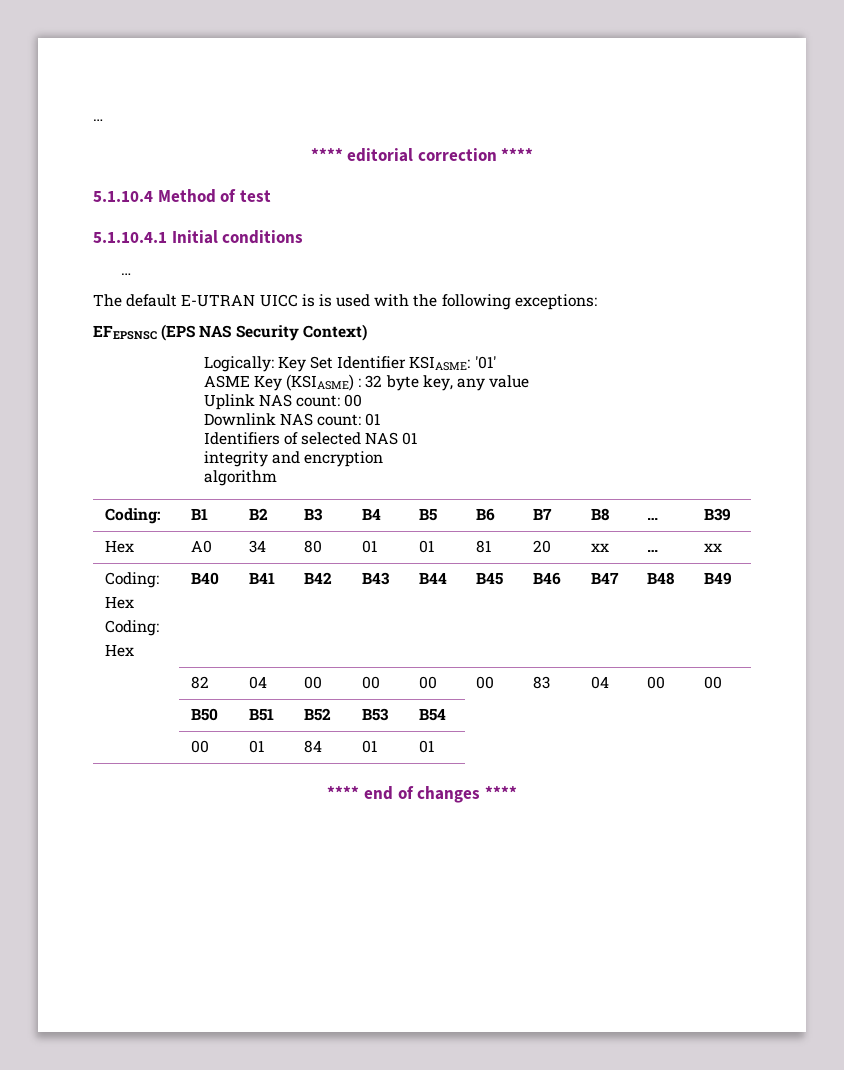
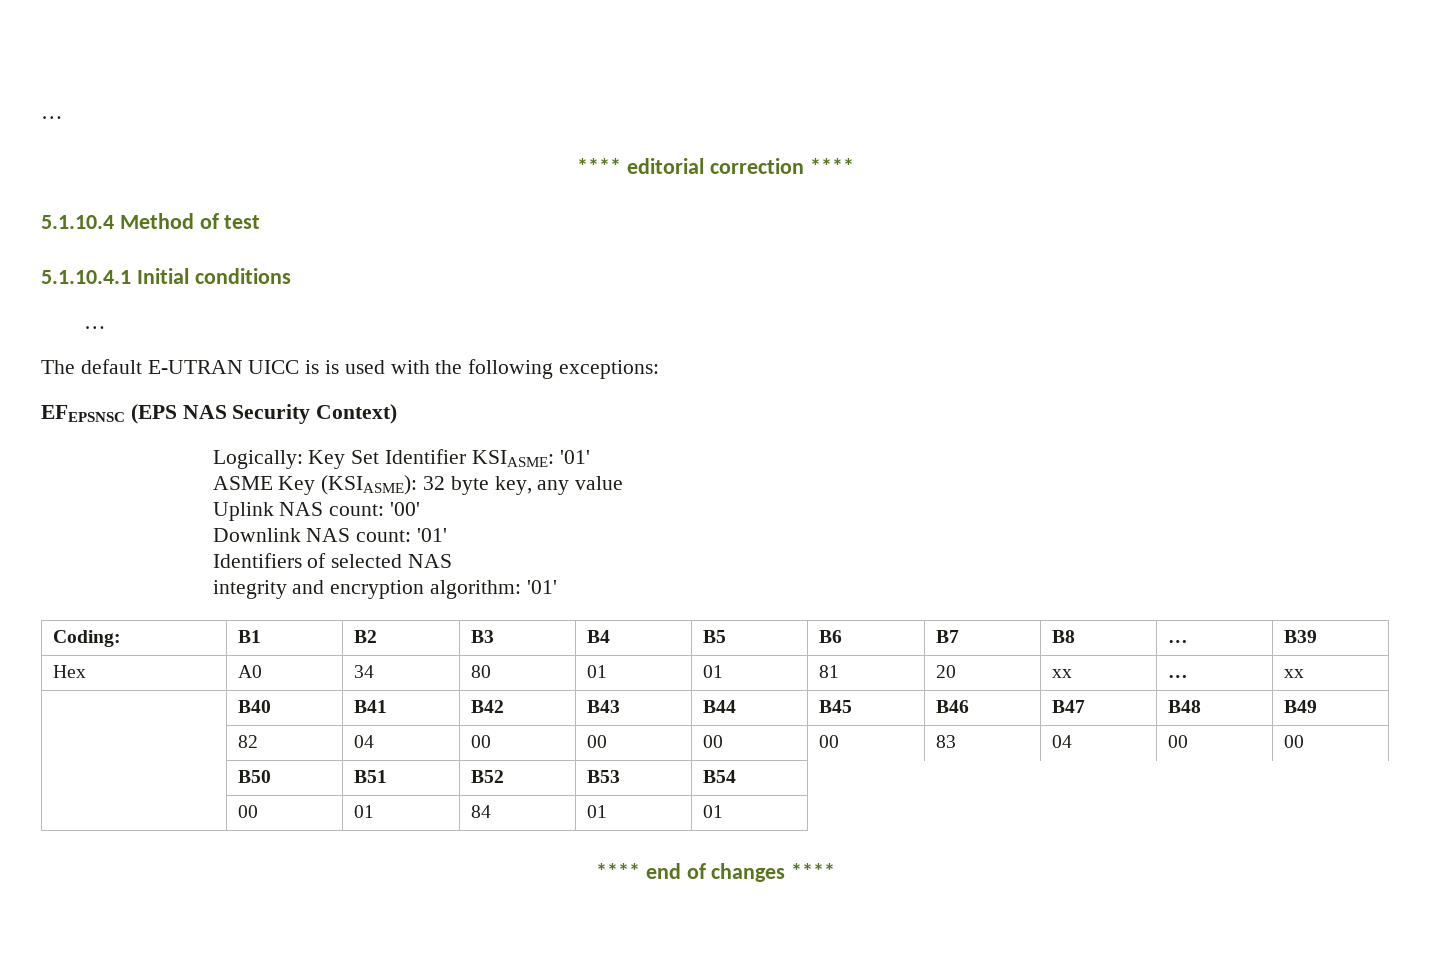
[286,374,362,391] (KSIASME) : -> [321,475,418,495] (KSIASME):
[344,394,363,407] 00 -> [389,502,420,516] '00'
[365,413,381,426] 01 -> [416,528,447,542] '01'
[402,432,418,445] 01 -> (452, 561) none
[203,470,277,486] // algorithm -> [429,580,557,599] algorithm: '01'
[105,572,160,588] [105,596,135,609] [105,620,160,636] [105,644,135,657] Coding: // Hex // Coding: // Hex -> (1305, 673) none

